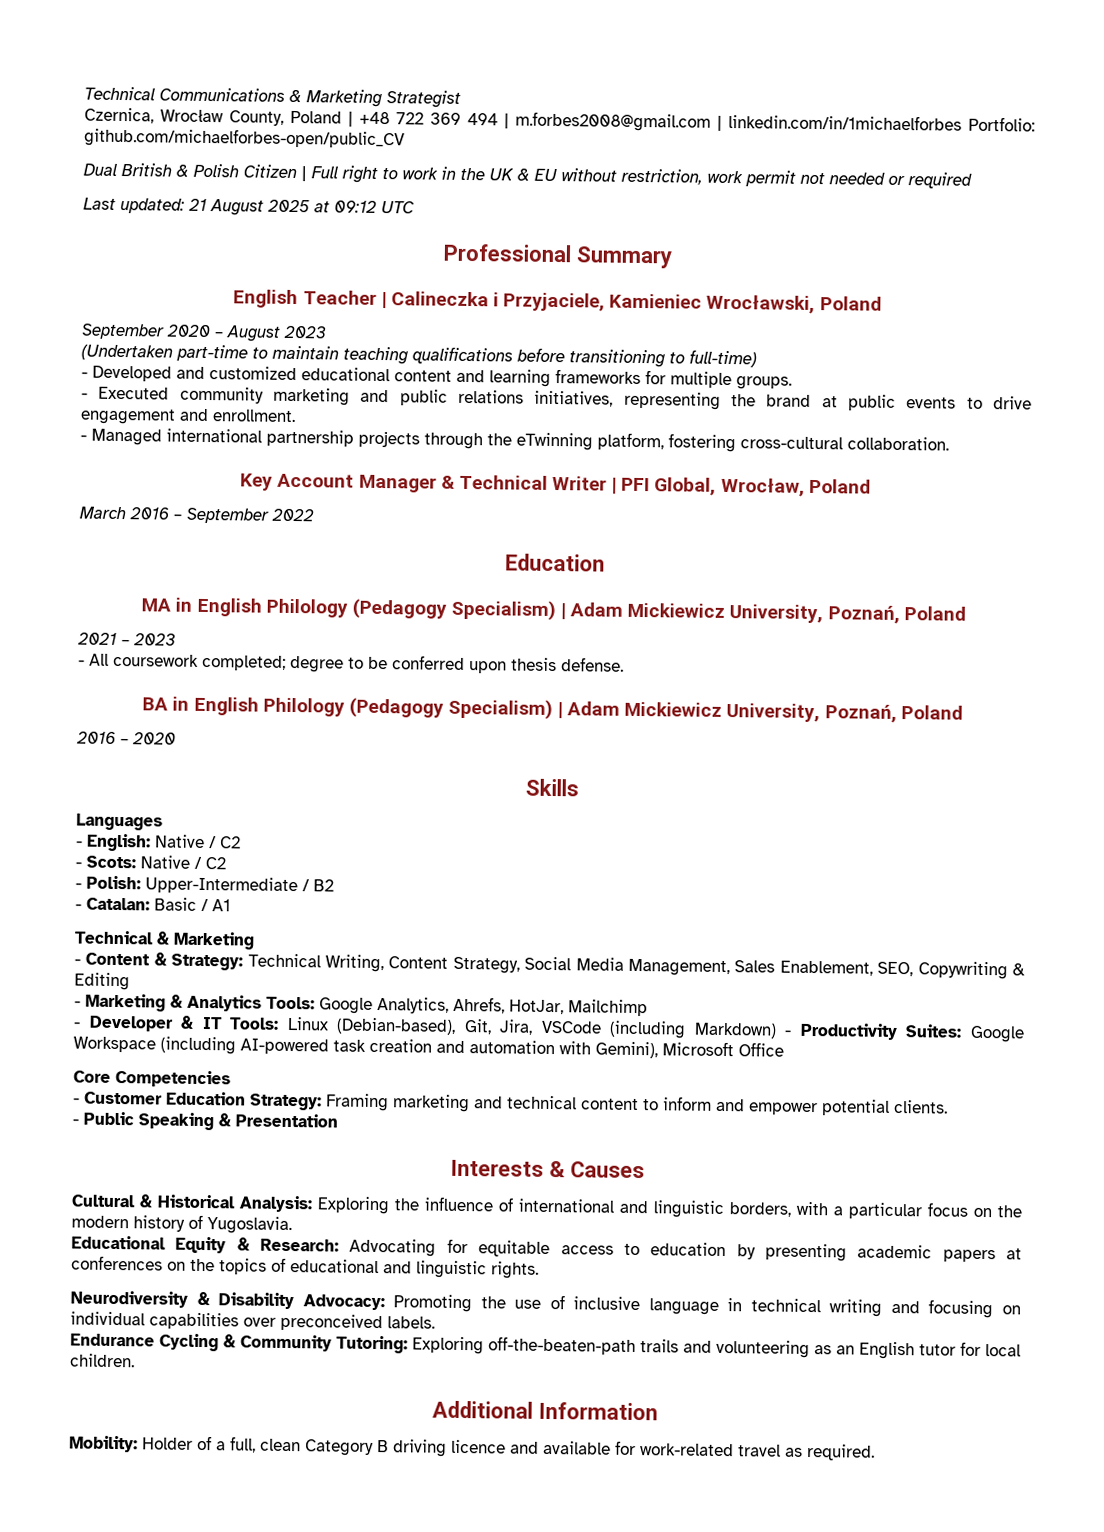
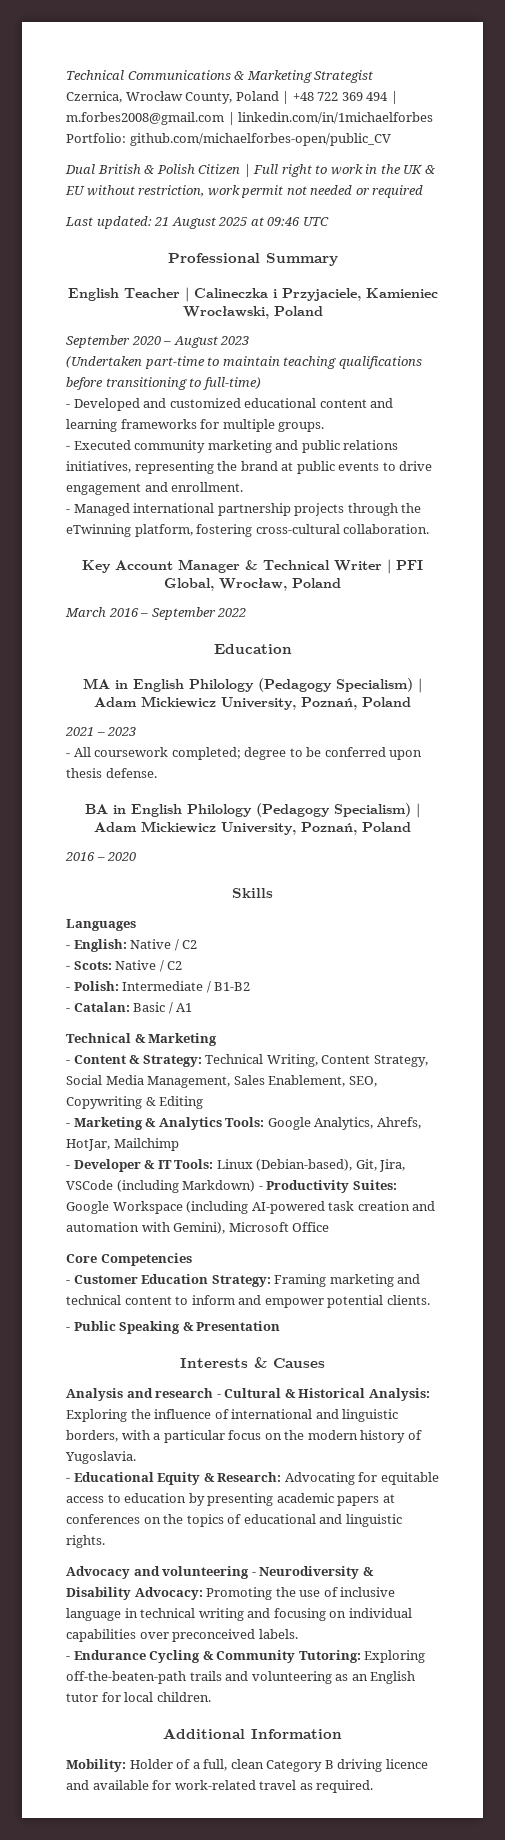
[334,200,377,213] 09:12 -> [267,217,301,226] 09:46
[145,876,334,895] Upper-Intermediate / B2 -> [122,981,251,993] Intermediate / B1-B2
(645, 1170) none -> [66,1388,221,1401] Analysis and research -
(292, 1225) none -> [66,1478,70,1482] -
(539, 1270) none -> [66,1566,256,1579] Advocacy and volunteering -
(435, 1322) none -> [66,1656,70,1660] -

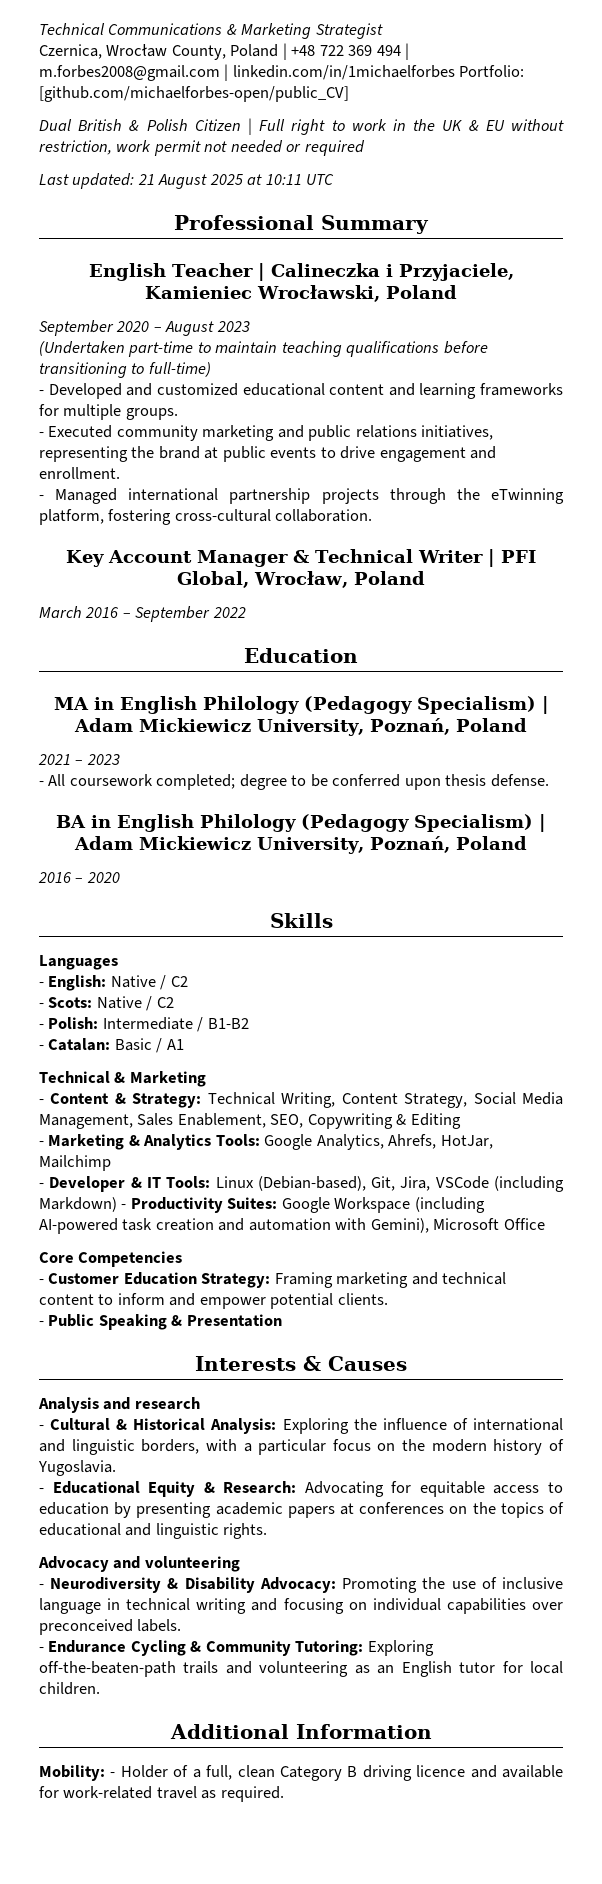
[129,133,391,146] github.com/michaelforbes-open/public_CV -> [39,86,349,102] [github.com/michaelforbes-open/public_CV]
[267,217,301,226] 09:46 -> [265,174,302,185] 10:11
(214, 1393) none -> (200, 1403) //
(250, 1572) none -> (240, 1564) //
(126, 1765) none -> [110,1772,116,1777] -

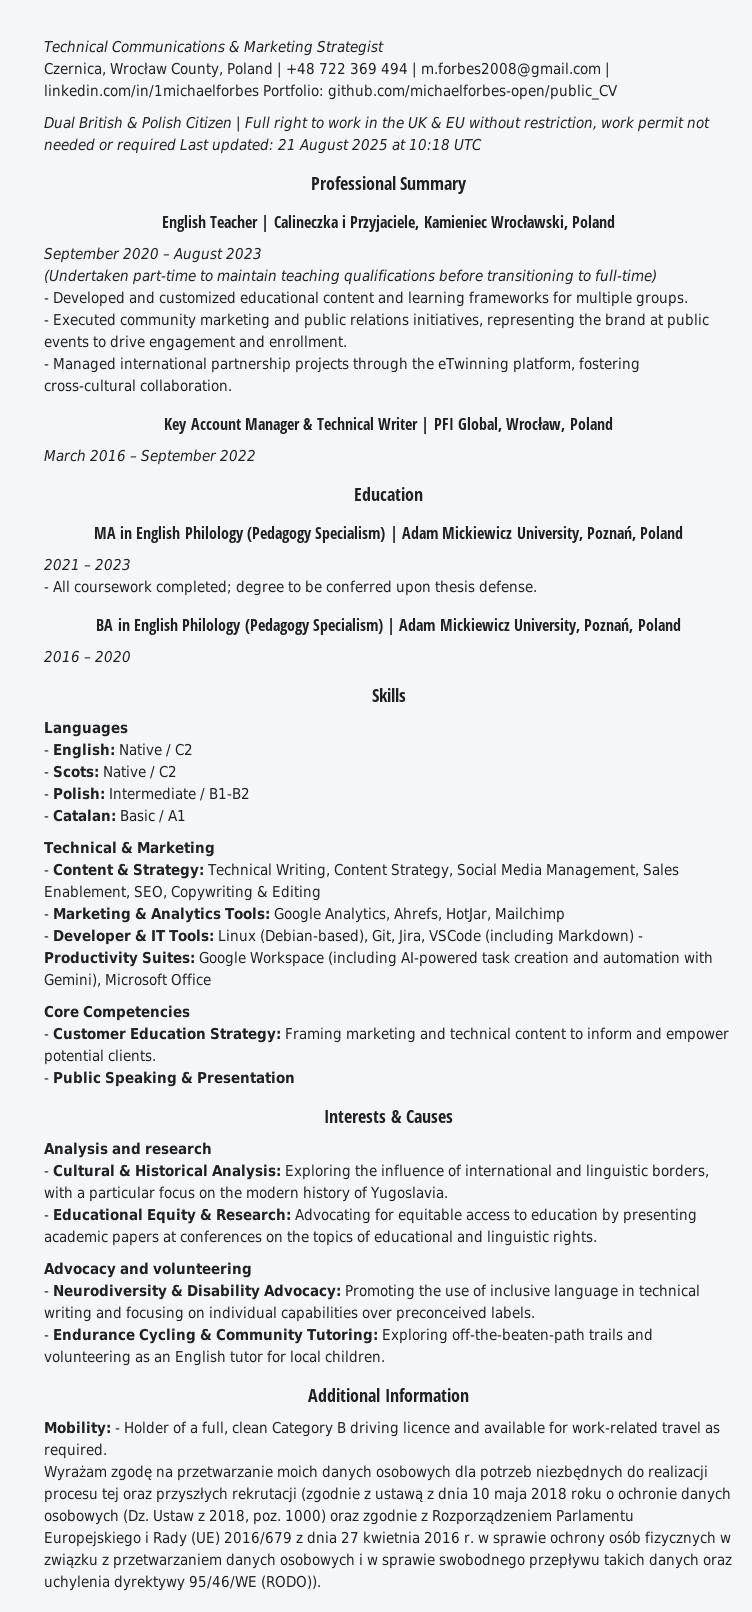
[39,86,349,102] [github.com/michaelforbes-open/public_CV] -> [328,84,618,100] github.com/michaelforbes-open/public_CV
(365, 148) // -> (176, 146) none
[265,174,302,185] 10:11 -> [409,138,450,151] 10:18
(284, 1794) none -> [44,1465,708,1481] [44,1487,731,1503] [44,1509,634,1525] [44,1531,731,1547] [44,1553,732,1569] [44,1575,321,1591] // Wyrażam zgodę na przetwarzanie moich danych osobowych dla potrzeb niezbędnych do realizacji procesu tej oraz przyszłych rekrutacji (zgodnie z ustawą z dnia 10 maja 2018 roku o ochronie danych osobowych (Dz. Ustaw z 2018, poz. 1000) oraz zgodnie z Rozporządzeniem Parlamentu Europejskiego i Rady (UE) 2016/679 z dnia 27 kwietnia 2016 r. w sprawie ochrony osób fizycznych w związku z przetwarzaniem danych osobowych i w sprawie swobodnego przepływu takich danych oraz uchylenia dyrektywy 95/46/WE (RODO)).

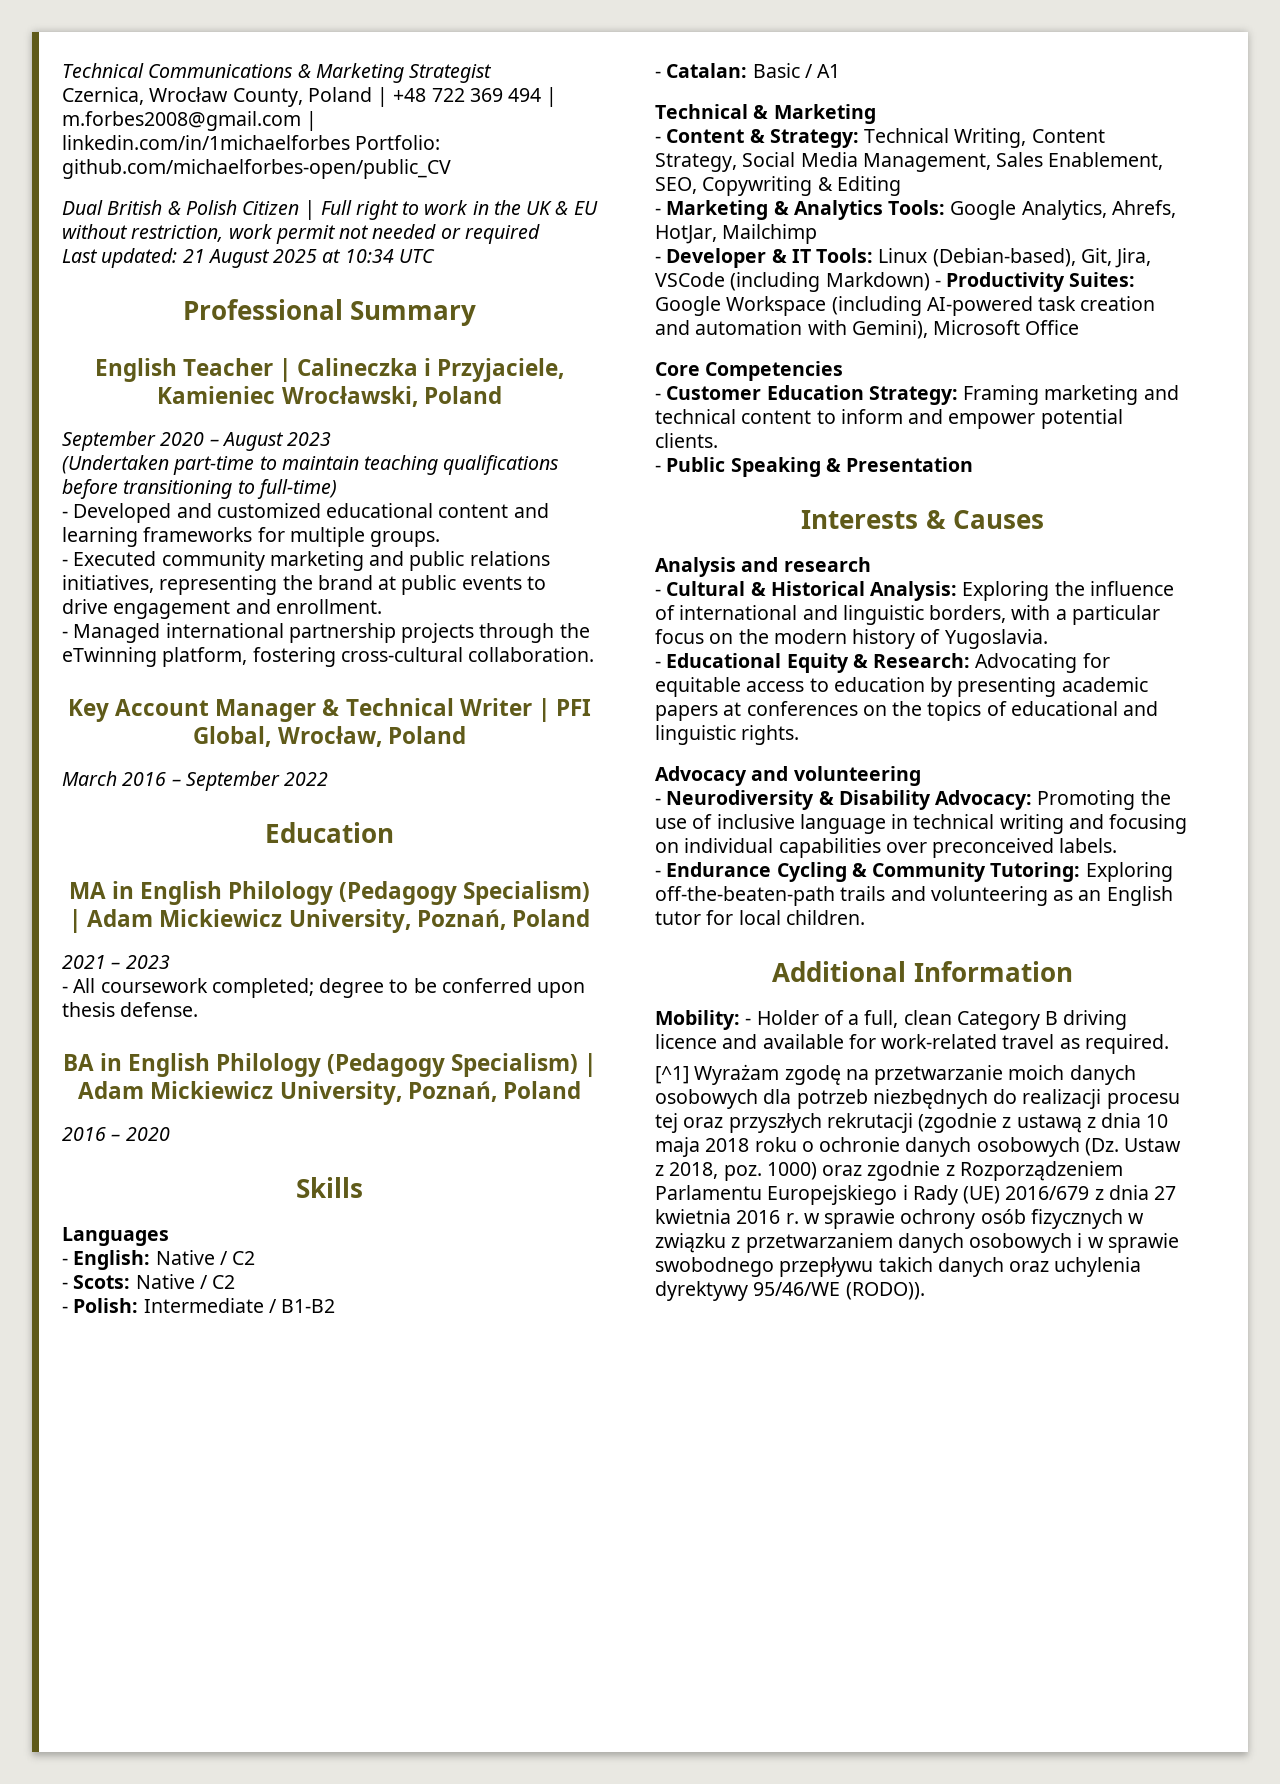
(176, 146) none -> (540, 234) //
[409,138,450,151] 10:18 -> [344,249,394,263] 10:34
(107, 1451) none -> [655,1066,689,1084] [^1]

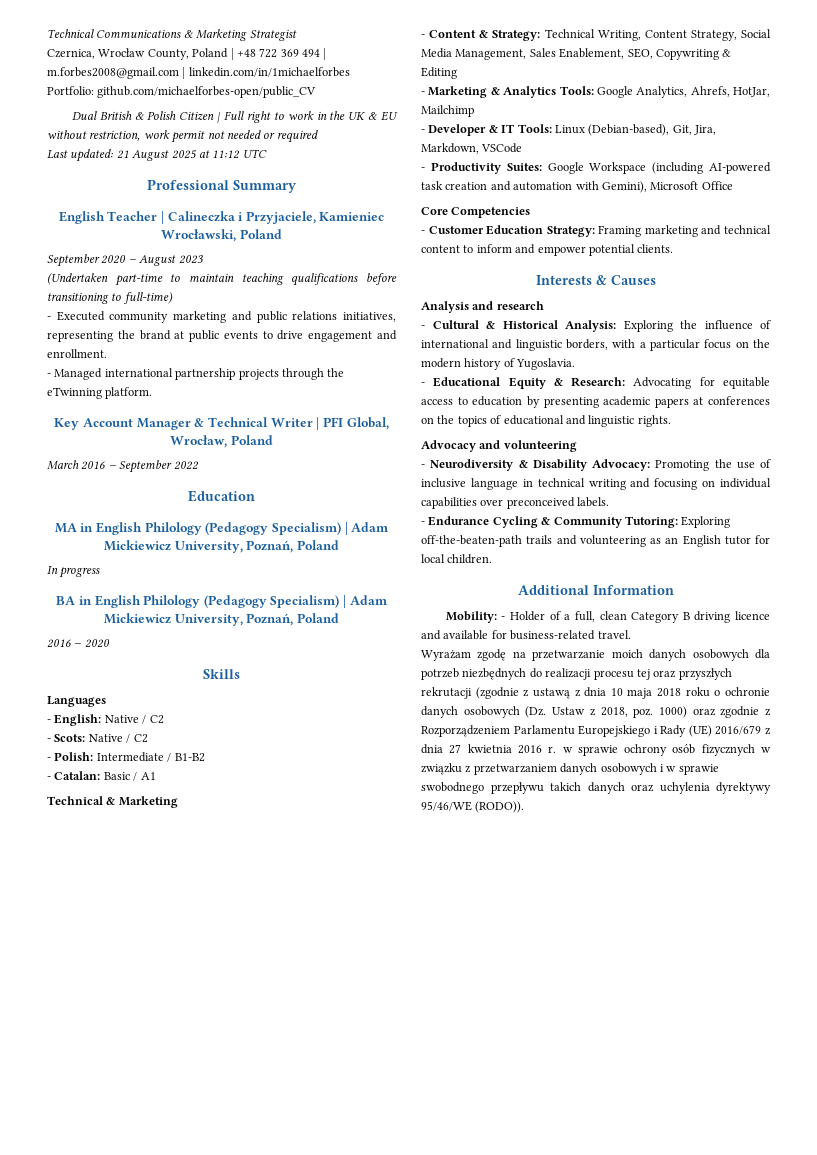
[344,249,394,263] 10:34 -> [212,150,241,159] 11:12
[62,503,549,523] [62,527,441,547] // - Developed and customized educational content and learning frameworks for multiple groups. -> (173, 298) none
[162,647,595,667] platform, fostering cross-cultural collaboration. -> [105,387,153,399] platform.
[62,955,170,969] [62,978,586,998] [62,1002,199,1017] 2021 – 2023 // - All coursework completed; degree to be conferred upon thesis defense. -> [47,566,101,578] In progress
(1152, 258) none -> [421,143,479,154] Markdown,
[730,272,930,292] (including Markdown) -> (523, 148) //
[655,457,974,477] // - Public Speaking & Presentation -> (674, 248) none
[881,1034,1169,1054] [655,1066,689,1084] work-related travel as required. // [^1] -> [510,630,631,640] business-related travel. //

